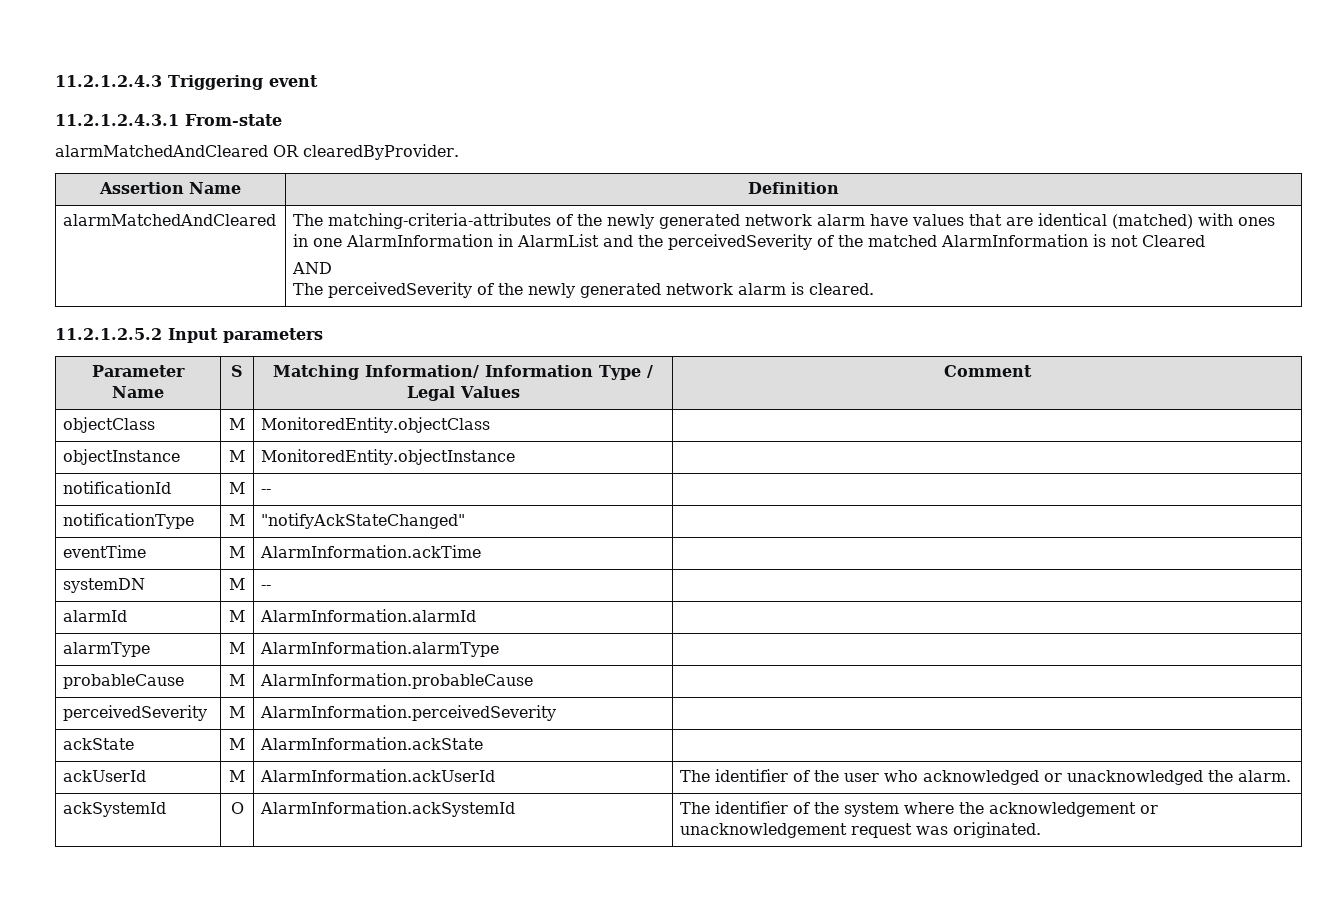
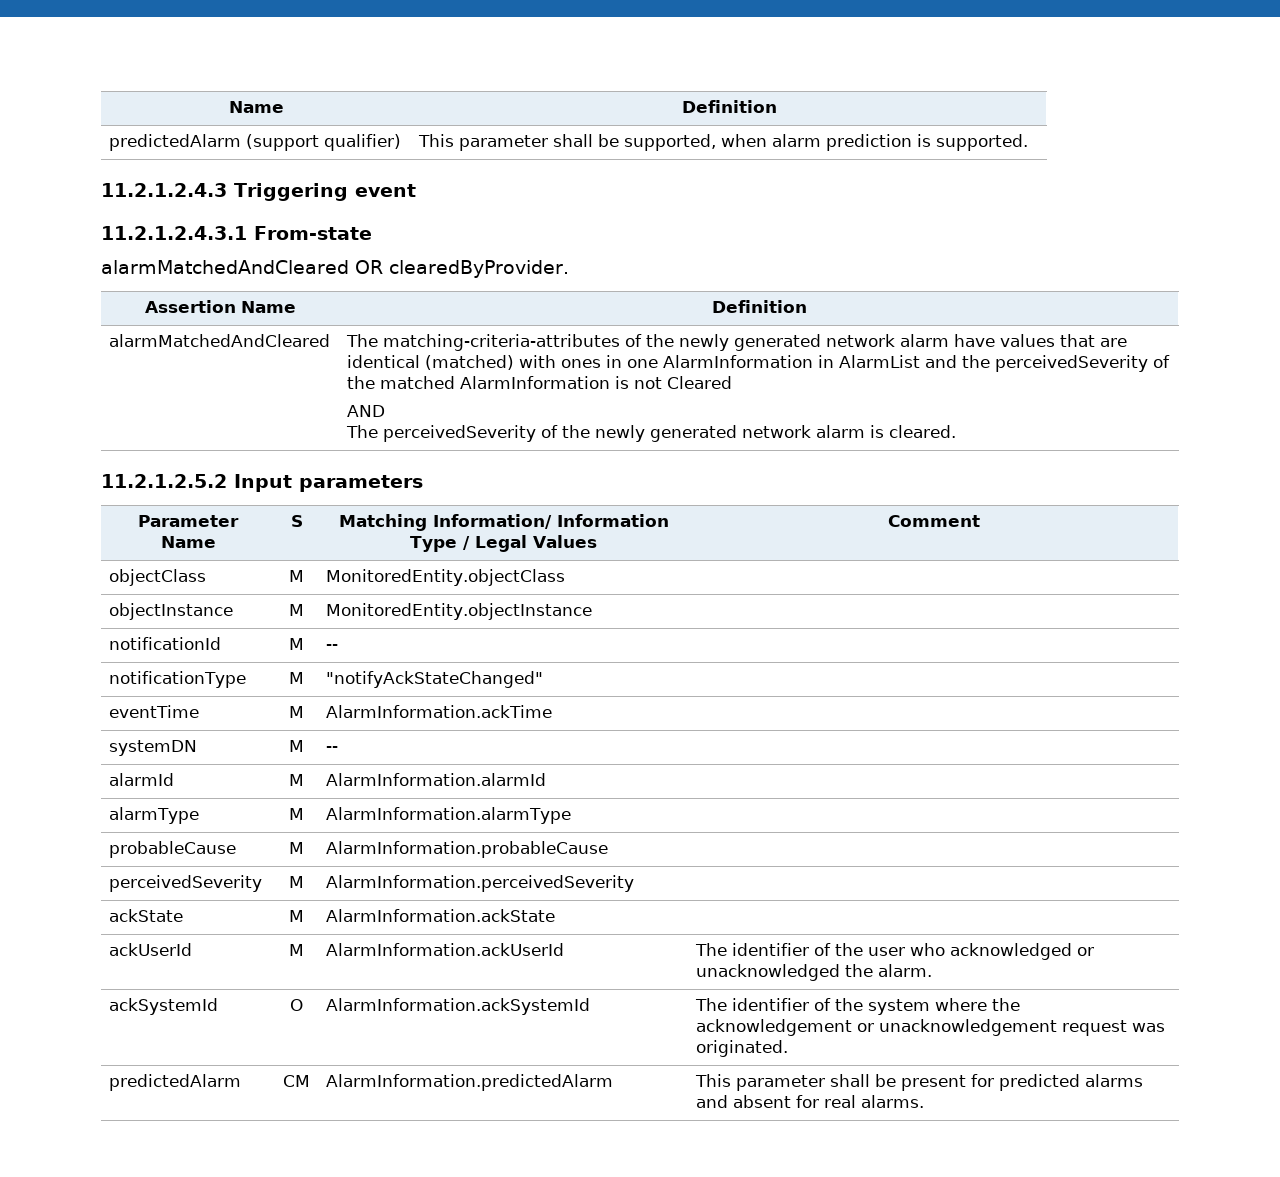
(55, 81) none -> [229,101,284,113] [681,100,777,113] [109,134,402,151] [418,134,1029,151] Name | Definition // predictedAlarm (support qualifier) | This parameter shall be supported, when alarm prediction is supported. //
(1042, 830) none -> [109,1074,242,1091] [283,1075,310,1087] [326,1074,614,1091] [695,1074,1144,1091] [696,1095,925,1108] // predictedAlarm | CM | AlarmInformation.predictedAlarm | This parameter shall be present for predicted alarms and absent for real alarms.

